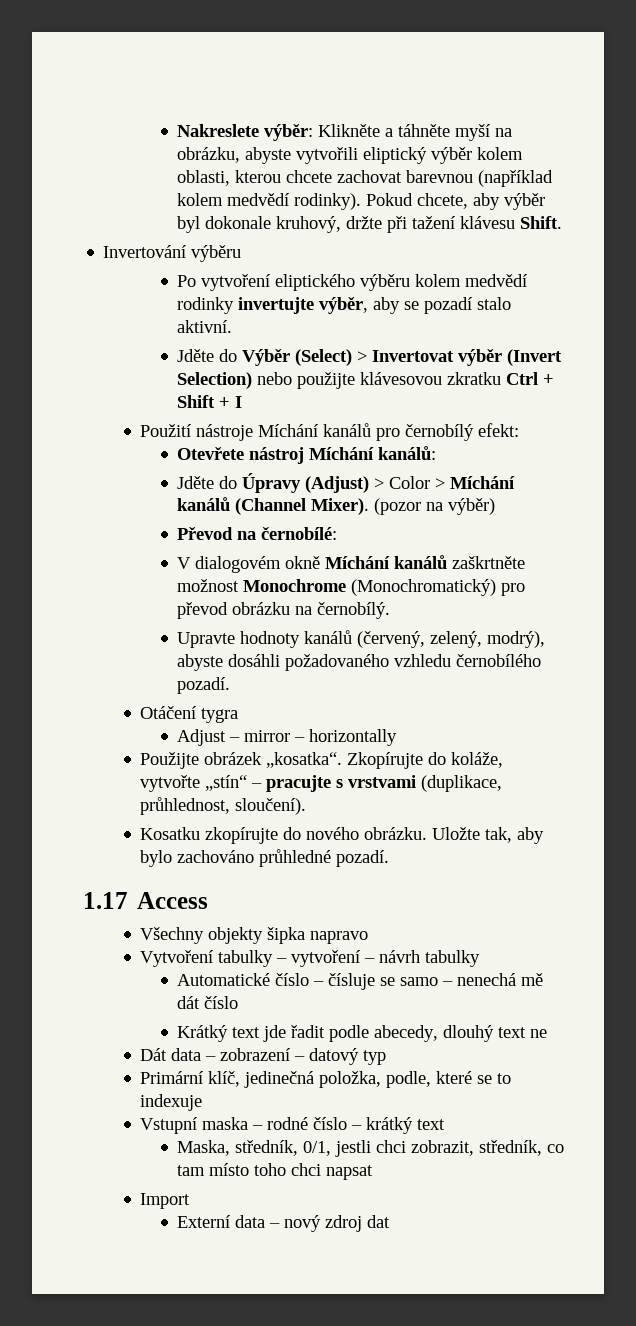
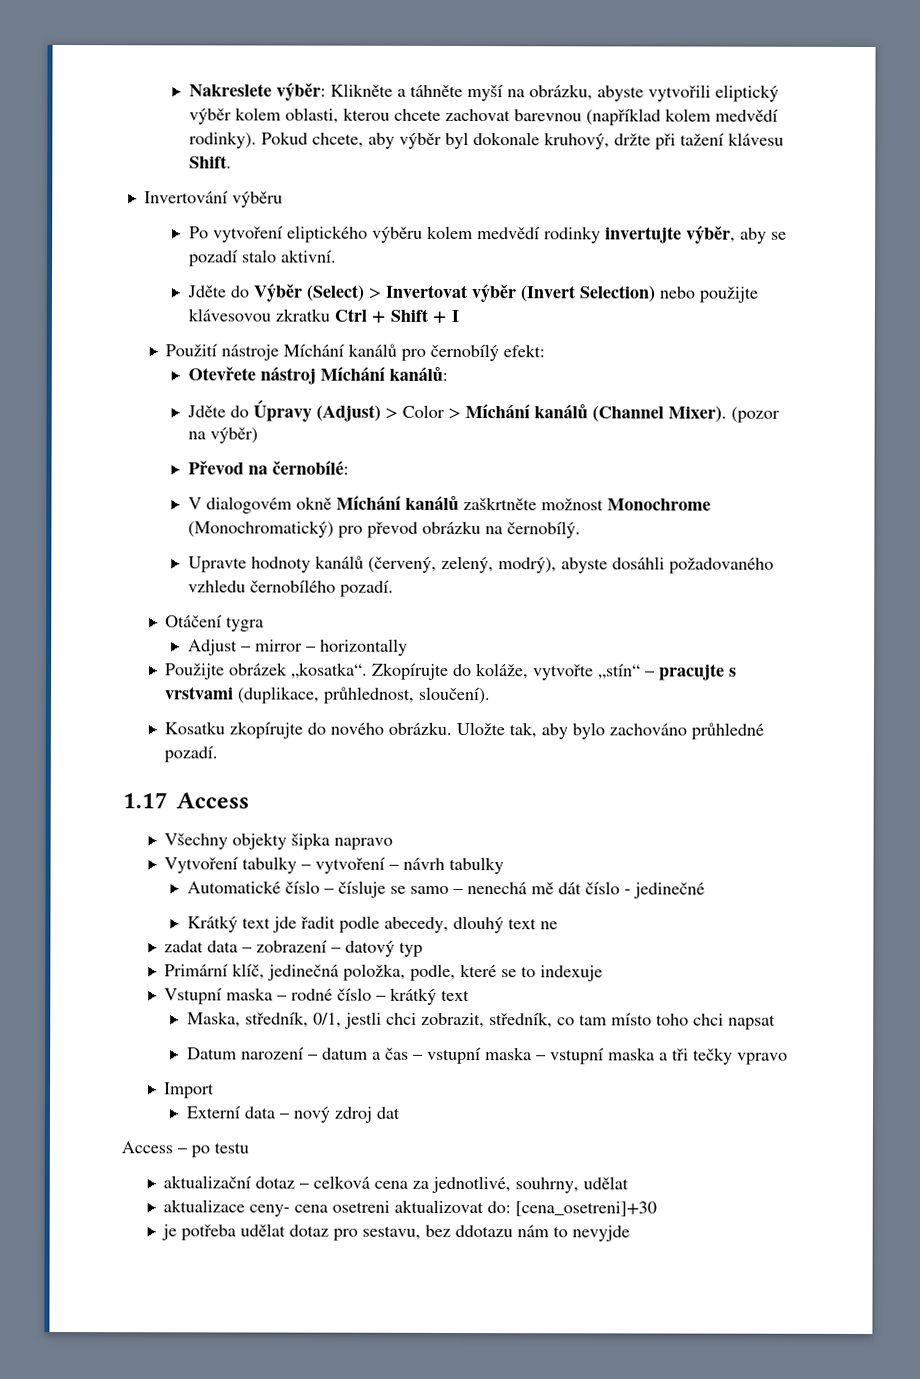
(239, 1002) none -> [623,882,705,899] - jedinečné
[140,1048,168,1061] Dát -> [164,940,205,953] zadat
(374, 1172) none -> [186,1046,788,1065] // Datum narození – datum a čas – vstupní maska – vstupní maska a tři tečky vpravo
(391, 1221) none -> [121,1141,249,1158] [163,1175,630,1194] [163,1199,658,1217] [161,1223,631,1242] // Access – po testu // aktualizační dotaz – celková cena za jednotlivé, souhrny, udělat // aktualizace ceny- cena osetreni aktualizovat do: [cena_osetreni]+30 // je potřeba udělat dotaz pro sestavu, bez ddotazu nám to nevyjde

